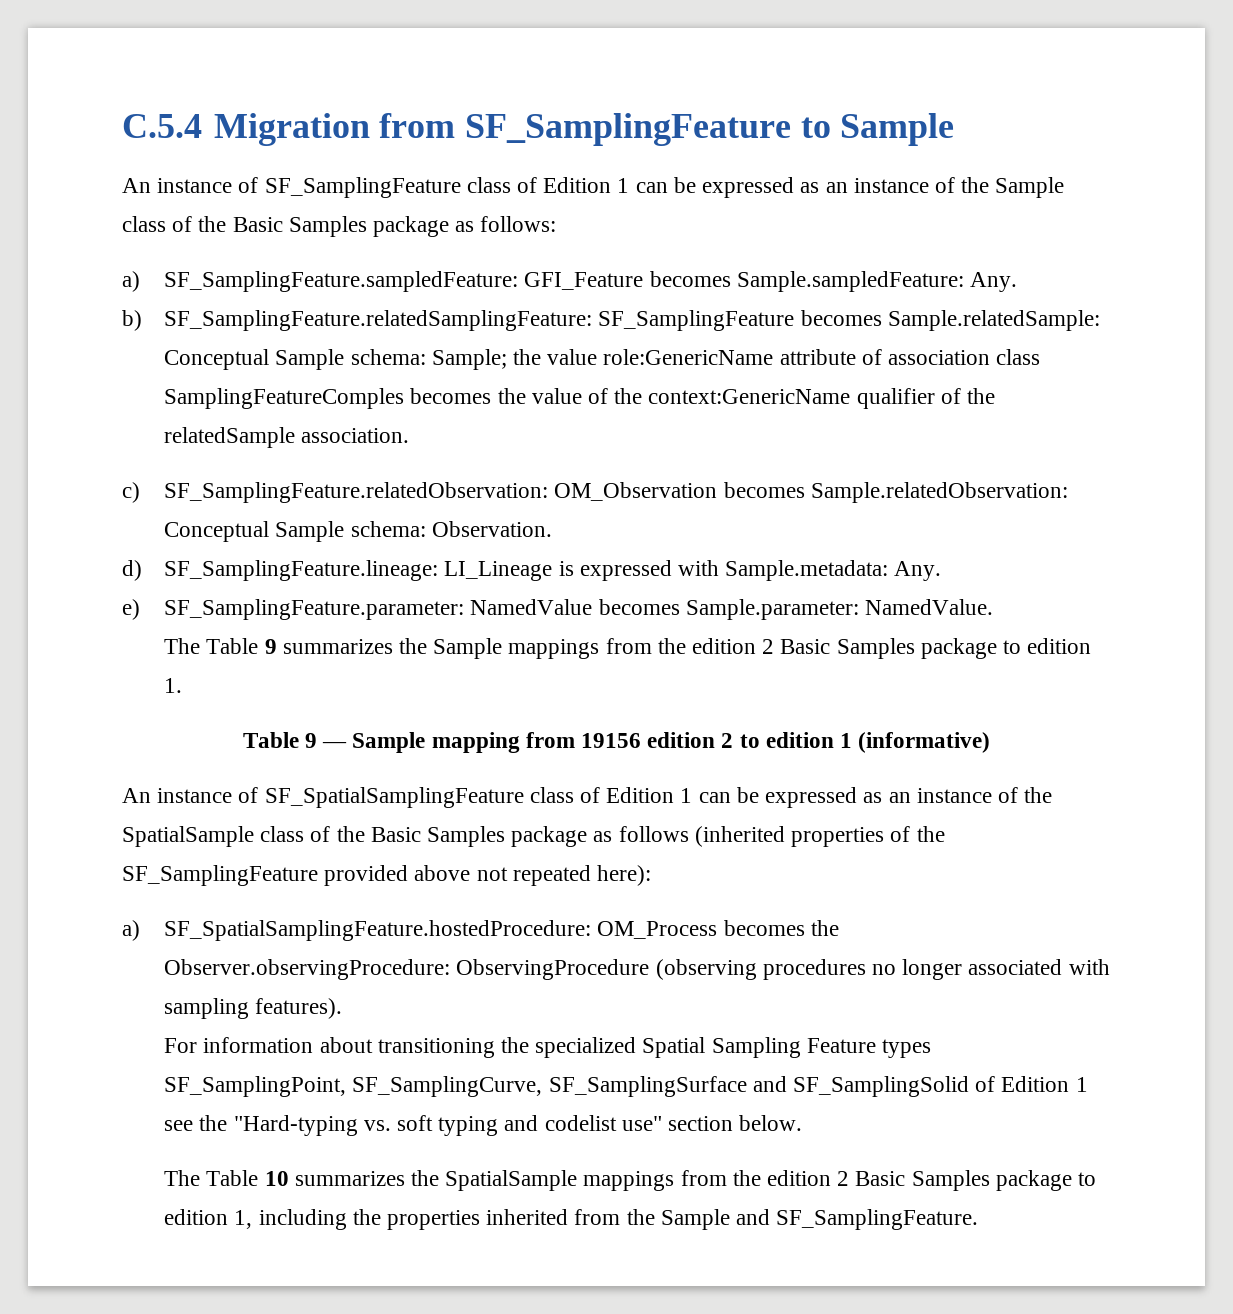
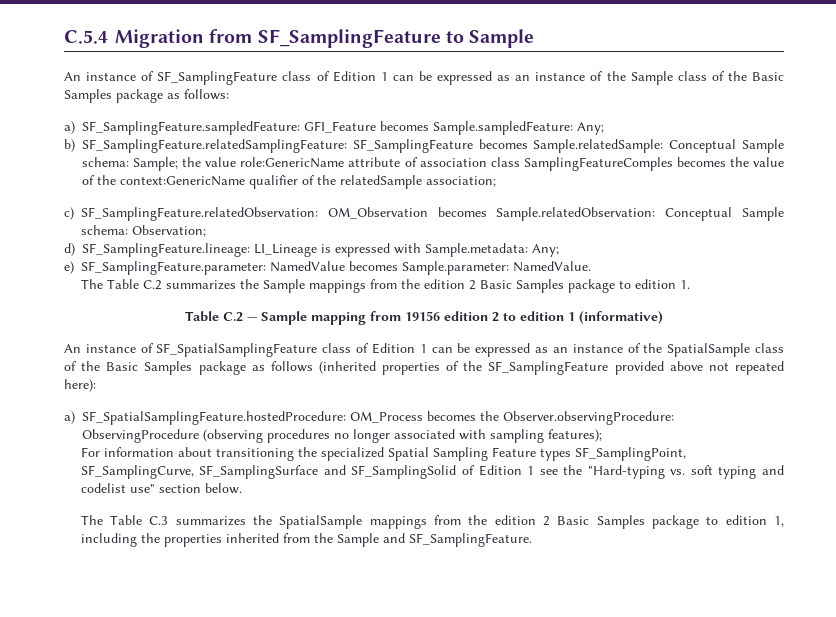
[969,272,1017,292] Any. -> [577,122,604,135] Any;
[301,428,410,443] association. -> [426,176,496,187] association;
[431,521,552,537] Observation. -> [132,225,206,237] Observation;
[894,561,942,581] Any. -> [532,244,559,257] Any;
[264,639,277,654] 9 -> [142,280,162,290] C.2
[304,733,317,748] 9 -> [223,312,243,322] C.2
[255,998,343,1019] features). -> [548,429,602,442] features);
[264,1171,289,1186] 10 -> [149,516,169,525] C.3

